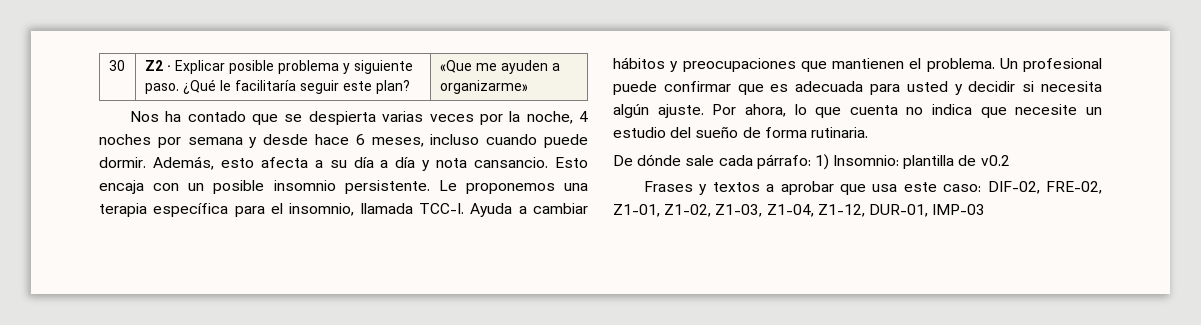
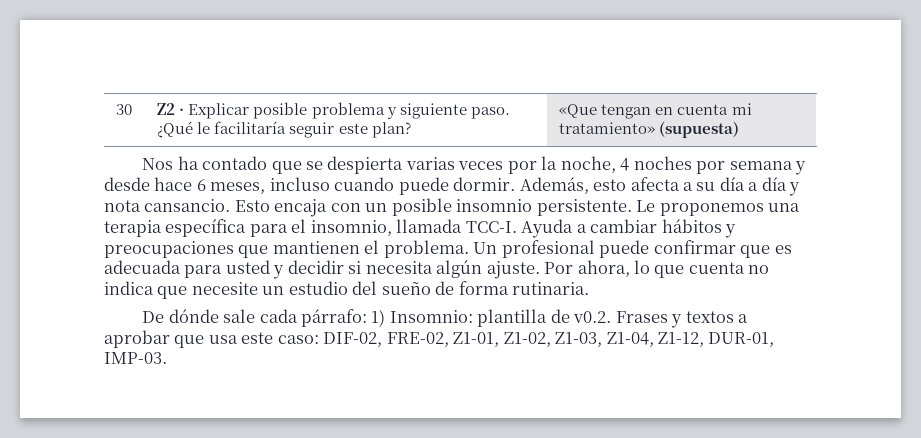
[475,60,560,74] [439,80,528,94] me ayuden a organizarme» -> [601,103,752,119] [559,121,740,138] tengan en cuenta mi tratamiento» (supuesta)
[980,155,1010,166] v0.2 // -> [573,311,612,323] v0.2.
[932,204,986,215] IMP-03 -> [104,352,167,364] IMP-03.

